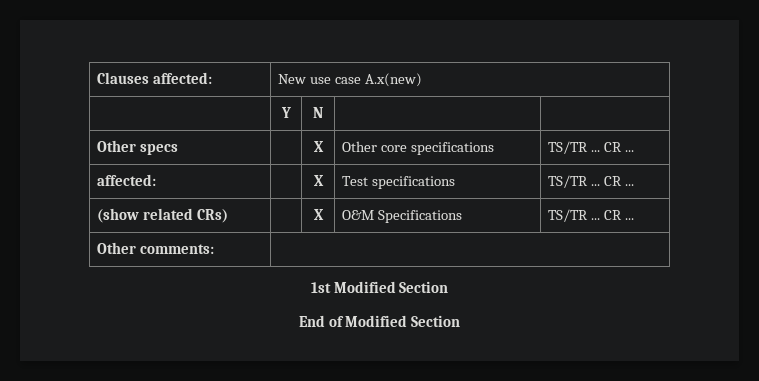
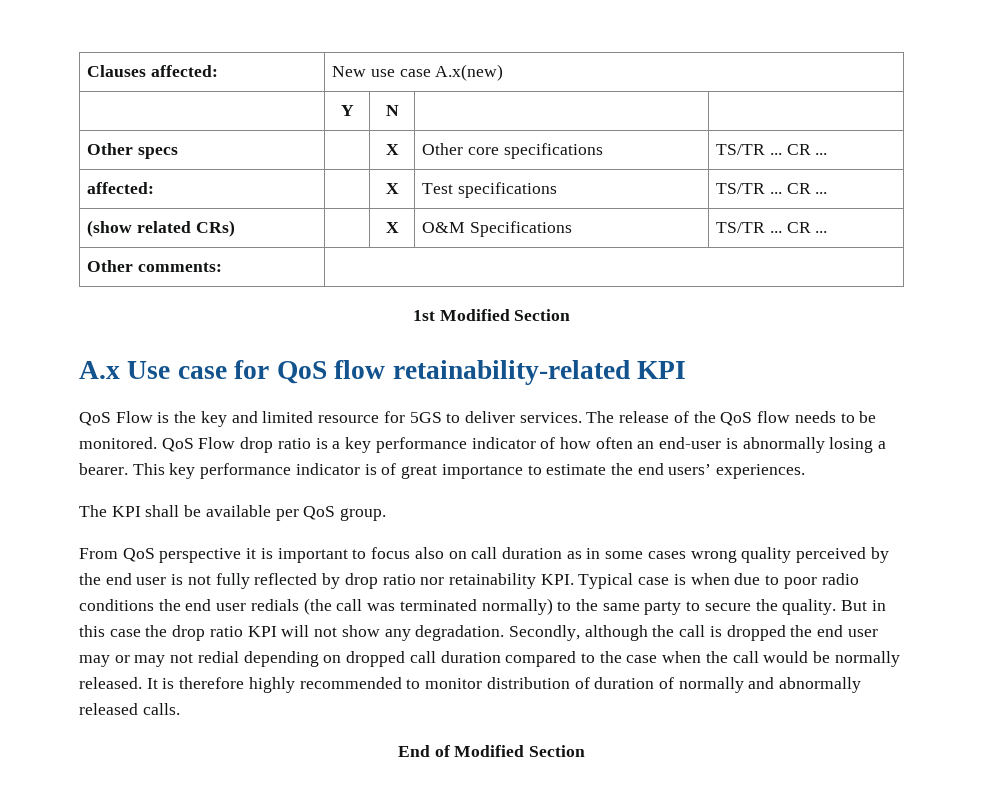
(449, 287) none -> [79,360,686,385] [79,411,877,427] [79,437,887,453] [79,463,806,479] [79,505,387,521] [79,547,889,563] [79,573,859,589] [79,598,886,615] [79,625,878,641] [79,651,900,667] [79,677,862,693] [79,703,180,715] // A.x Use case for QoS flow retainability-related KPI // QoS Flow is the key and limited resource for 5GS to deliver services. The release of the QoS flow needs to be monitored. QoS Flow drop ratio is a key performance indicator of how often an end-user is abnormally losing a bearer. This key performance indicator is of great importance to estimate the end users’ experiences. // The KPI shall be available per QoS group. // From QoS perspective it is important to focus also on call duration as in some cases wrong quality perceived by the end user is not fully reflected by drop ratio nor retainability KPI. Typical case is when due to poor radio conditions the end user redials (the call was terminated normally) to the same party to secure the quality. But in this case the drop ratio KPI will not show any degradation. Secondly, although the call is dropped the end user may or may not redial depending on dropped call duration compared to the case when the call would be normally released. It is therefore highly recommended to monitor distribution of duration of normally and abnormally released calls.

